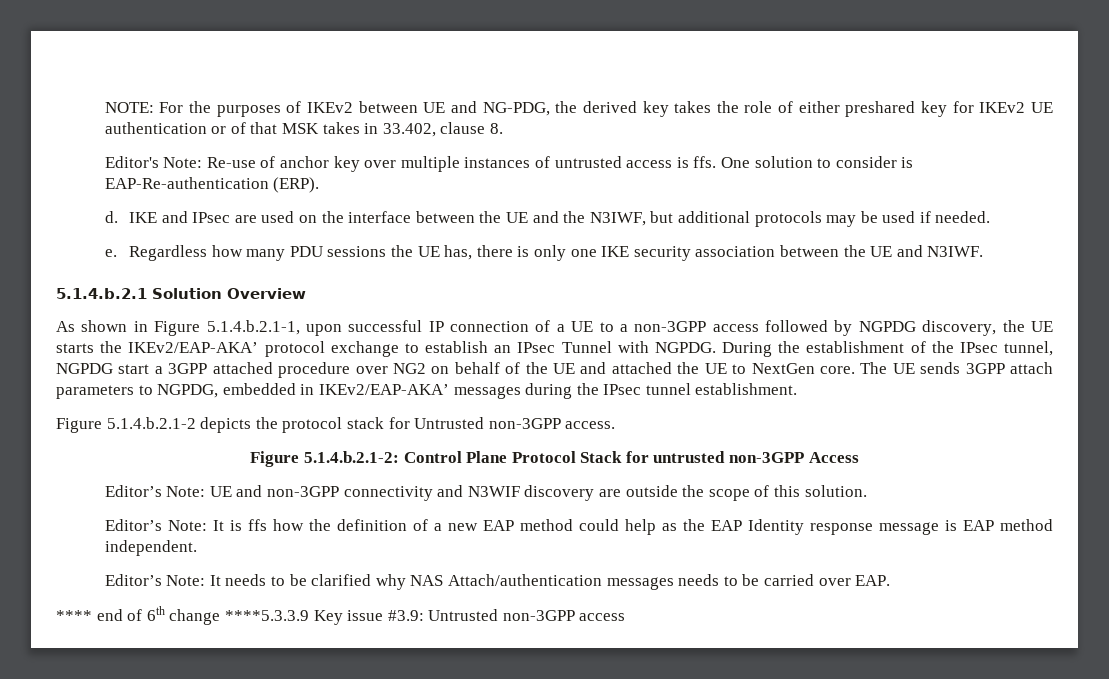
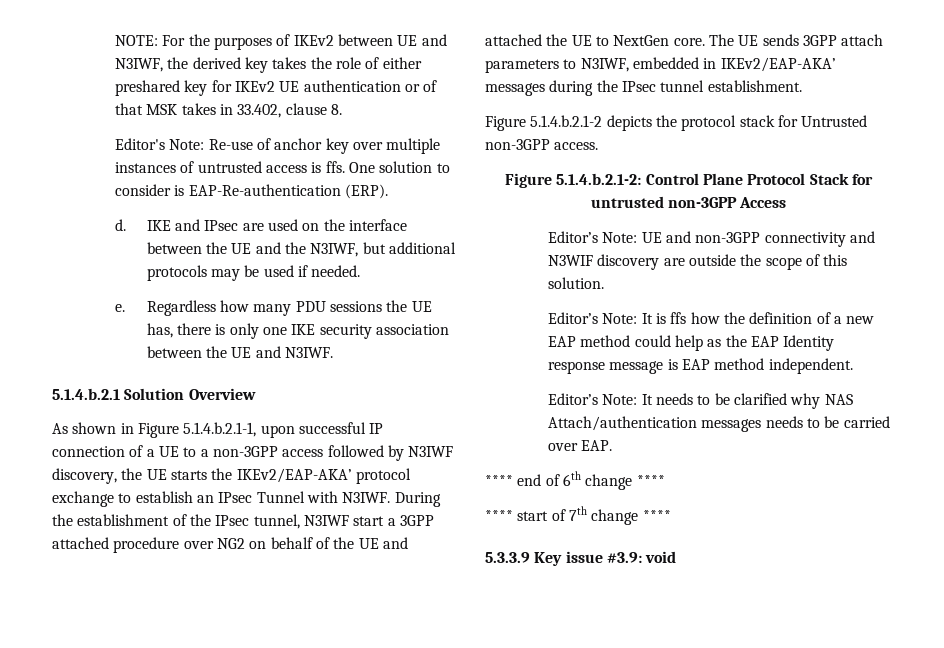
[482,102,550,116] NG-PDG, -> [115,58,164,72] N3IWF,
[858,321,916,332] NGPDG -> [408,446,454,457] N3IWF
[654,342,716,353] NGPDG. -> [342,492,391,503] N3IWF.
[56,363,113,374] NGPDG -> [303,515,349,526] N3IWF
[157,384,219,398] NGPDG, -> [580,58,629,72] N3IWF,
[224,609,626,625] ****5.3.3.9 Key issue #3.9: Untrusted non-3GPP access -> [636,475,665,486] [485,506,671,525] [485,551,677,566] **** // **** start of 7th change **** // 5.3.3.9 Key issue #3.9: void

